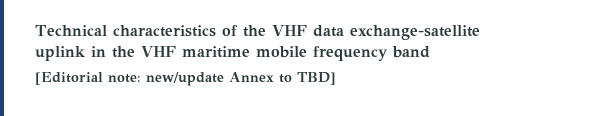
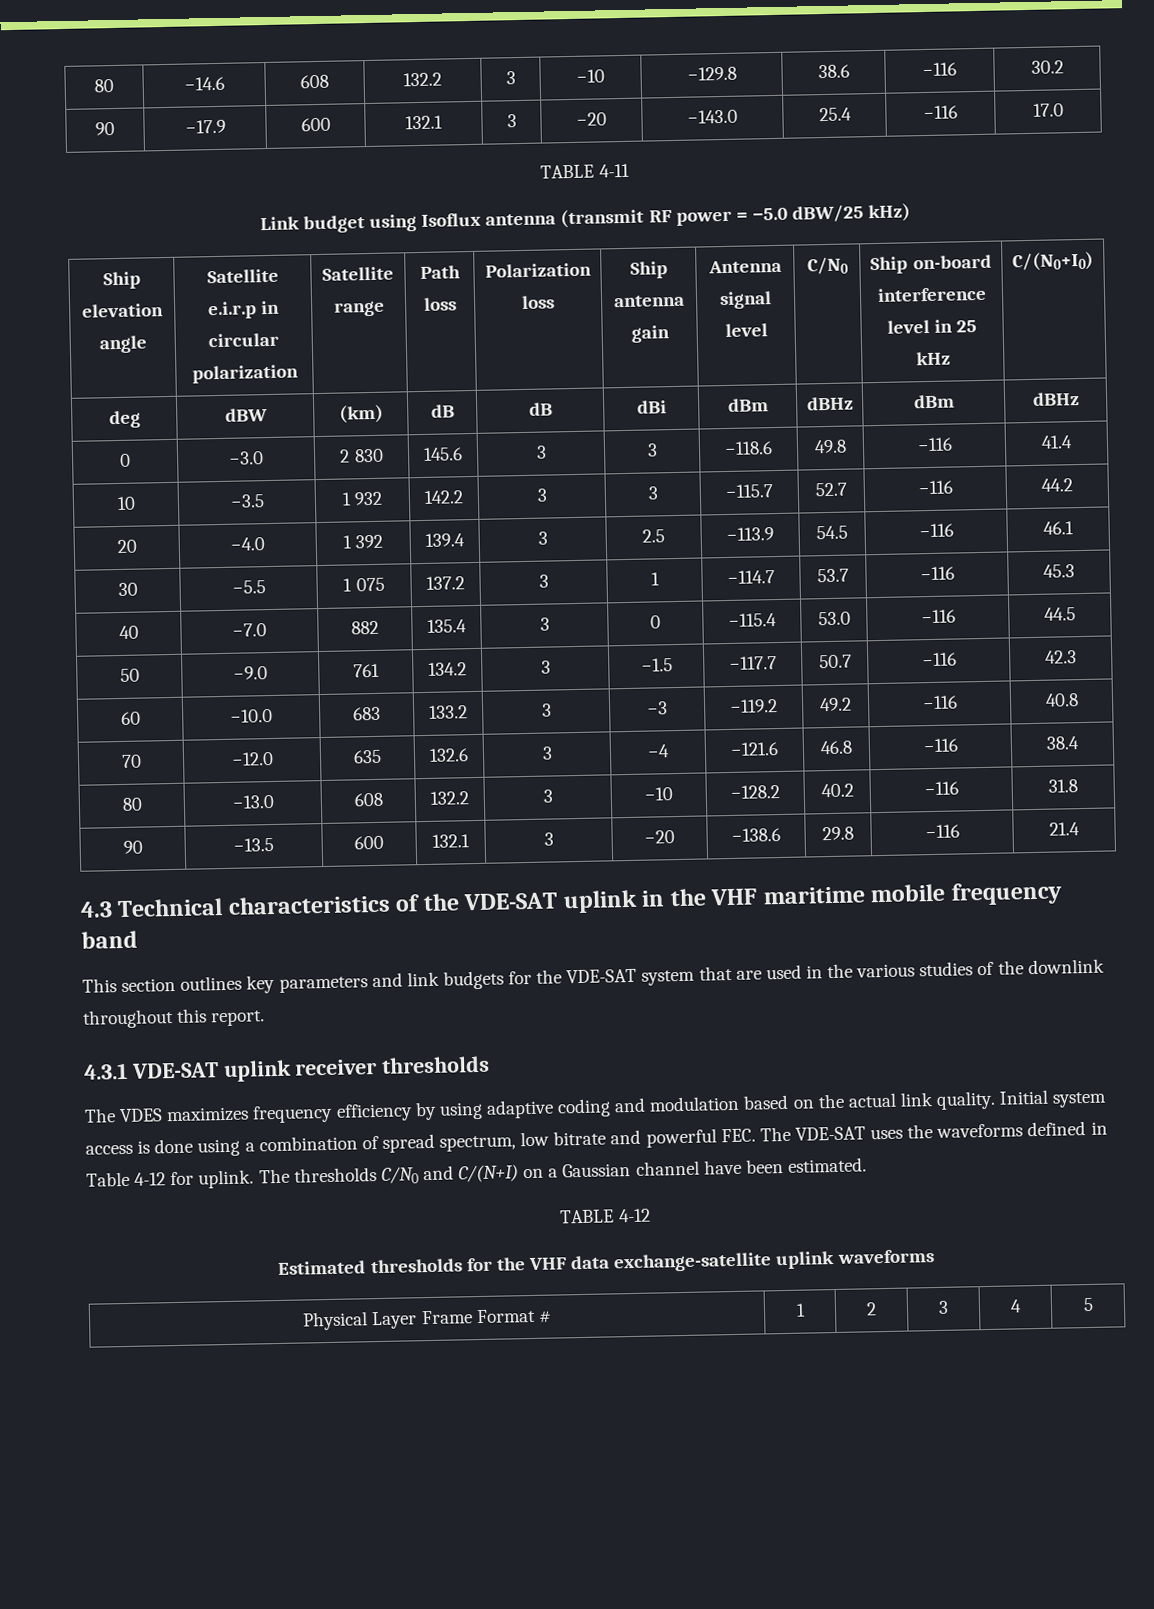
(35, 30) none -> [94,78,114,93] [183,76,225,91] [300,74,329,89] [403,72,442,87] [505,71,516,85] [576,69,605,83] [686,66,737,81] [817,64,850,79] [922,62,957,77] [1030,60,1064,74] [95,121,115,136] [184,119,226,134] [300,117,331,132] [405,115,443,130] [506,114,517,128] [576,112,607,126] [687,109,738,124] [818,107,852,122] [923,105,958,120] [1032,103,1064,117] [540,163,630,179] [259,203,912,234] [102,271,141,290] [82,303,164,318] [98,335,148,354] [206,268,279,284] [207,300,281,320] [208,332,279,348] [191,364,299,384] [322,266,394,281] [333,300,385,317] [419,265,461,280] [423,297,457,311] [484,262,592,278] [521,295,555,309] [629,261,668,279] [613,294,685,308] [630,325,670,343] [707,259,782,274] [719,291,772,310] [724,323,768,337] [806,256,849,275] [870,254,992,275] [876,286,987,302] [886,319,978,334] [915,351,951,366] [1012,251,1094,272] [108,410,141,429] [224,408,268,422] [338,404,384,424] [430,404,455,418] [528,402,553,416] [636,400,667,414] [727,398,769,412] [806,396,854,411] [912,394,955,409] [1031,392,1080,406] [119,453,131,467] [228,451,264,465] [339,448,384,463] [423,447,463,461] [535,445,547,459] [646,443,658,457] [724,441,773,456] [814,439,847,454] [916,437,953,452] [1041,435,1073,449] [116,496,136,511] [229,494,265,508] [341,491,384,506] [424,490,464,504] [536,488,548,502] [647,486,658,500] [725,484,773,499] [815,482,847,497] [917,480,953,495] [1041,478,1073,492] [116,539,137,554] [230,537,265,551] [342,534,384,549] [425,533,465,547] [537,531,548,545] [642,529,665,543] [726,527,774,541] [816,525,848,540] [918,523,954,538] [1043,521,1074,535] [117,582,138,597] [231,580,266,594] [343,577,385,592] [426,576,465,590] [538,574,549,588] [650,572,660,586] [727,570,775,584] [817,568,849,583] [919,566,955,581] [1043,564,1075,578] [118,625,139,640] [232,623,267,637] [351,620,379,635] [427,619,467,633] [539,617,550,631] [650,615,661,629] [728,613,777,627] [817,611,851,626] [920,609,956,624] [1044,607,1076,621] [119,668,140,682] [233,666,268,680] [353,663,380,678] [428,662,467,676] [540,660,551,674] [640,658,673,672] [729,656,777,670] [818,654,852,669] [921,652,957,667] [1045,650,1077,664] [120,711,141,725] [230,708,273,723] [353,706,381,721] [429,705,468,719] [541,703,552,717] [646,701,668,715] [729,699,778,713] [819,697,852,712] [921,695,958,710] [1044,693,1079,707] [120,754,142,768] [230,751,274,766] [353,749,382,764] [429,748,469,762] [541,746,553,760] [647,744,670,758] [730,742,779,756] [820,740,853,755] [922,738,959,753] [1046,736,1080,750] [121,797,143,811] [231,794,275,809] [353,792,383,807] [430,791,469,805] [542,789,553,803] [644,787,673,801] [730,784,780,799] [820,783,854,798] [923,781,959,796] [1048,779,1078,793] [122,840,143,854] [233,837,274,852] [354,835,384,850] [432,834,470,848] [543,832,554,846] [644,830,675,844] [731,827,781,842] [822,826,854,841] [924,824,960,839] [1049,822,1080,836] [80,901,113,918] 80 | −14.6 | 608 | 132.2 | 3 | −10 | −129.8 | 38.6 | −116 | 30.2 // 90 | −17.9 | 600 | 132.1 | 3 | −20 | −143.0 | 25.4 | −116 | 17.0 // TABLE 4-11 // Link budget using Isoflux antenna (transmit RF power = −5.0 dBW/25 kHz) // Ship elevation angle | Satellite e.i.r.p in circular polarization | Satellite range | Path loss | Polarization loss | Ship antenna gain | Antenna signal level | C/N0 | Ship on-board interference level in 25 kHz | C/(N0+I0) // deg | dBW | (km) | dB | dB | dBi | dBm | dBHz | dBm | dBHz // 0 | −3.0 | 2 830 | 145.6 | 3 | 3 | −118.6 | 49.8 | −116 | 41.4 // 10 | −3.5 | 1 932 | 142.2 | 3 | 3 | −115.7 | 52.7 | −116 | 44.2 // 20 | −4.0 | 1 392 | 139.4 | 3 | 2.5 | −113.9 | 54.5 | −116 | 46.1 // 30 | −5.5 | 1 075 | 137.2 | 3 | 1 | −114.7 | 53.7 | −116 | 45.3 // 40 | −7.0 | 882 | 135.4 | 3 | 0 | −115.4 | 53.0 | −116 | 44.5 // 50 | −9.0 | 761 | 134.2 | 3 | −1.5 | −117.7 | 50.7 | −116 | 42.3 // 60 | −10.0 | 683 | 133.2 | 3 | −3 | −119.2 | 49.2 | −116 | 40.8 // 70 | −12.0 | 635 | 132.6 | 3 | −4 | −121.6 | 46.8 | −116 | 38.4 // 80 | −13.0 | 608 | 132.2 | 3 | −10 | −128.2 | 40.2 | −116 | 31.8 // 90 | −13.5 | 600 | 132.1 | 3 | −20 | −138.6 | 29.8 | −116 | 21.4 // 4.3
[271,25,480,40] VHF data exchange-satellite -> [463,892,559,911] VDE-SAT
[35,72,336,86] [Editorial note: new/update Annex to TBD] -> [82,958,1105,994] [82,1008,266,1029] [84,1055,491,1083] [84,1089,1108,1124] [85,1121,1108,1157] [86,1157,867,1189] [560,1208,651,1224] [277,1249,935,1275] [302,1308,552,1331] [795,1303,806,1317] [866,1302,877,1316] [938,1300,949,1314] [1010,1299,1022,1313] [1082,1297,1094,1312] This section outlines key parameters and link budgets for the VDE-SAT system that are used in the various studies of the downlink throughout this report. // 4.3.1 VDE-SAT uplink receiver thresholds // The VDES maximizes frequency efficiency by using adaptive coding and modulation based on the actual link quality. Initial system access is done using a combination of spread spectrum, low bitrate and powerful FEC. The VDE-SAT uses the waveforms defined in Table 4-12 for uplink. The thresholds C/N0 and C/(N+I) on a Gaussian channel have been estimated. // TABLE 4-12 // Estimated thresholds for the VHF data exchange-satellite uplink waveforms // Physical Layer Frame Format # | 1 | 2 | 3 | 4 | 5

